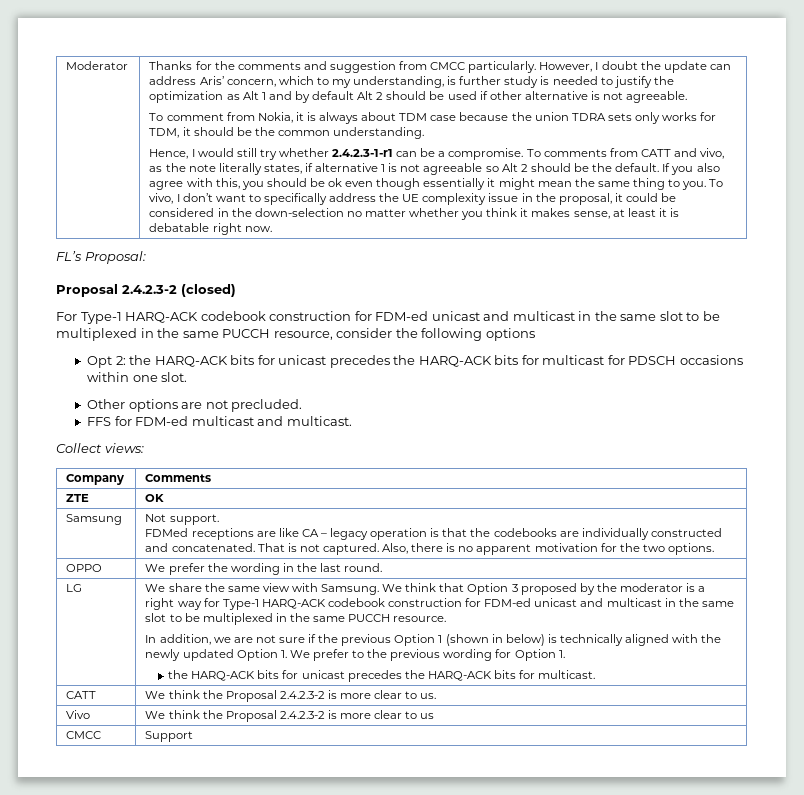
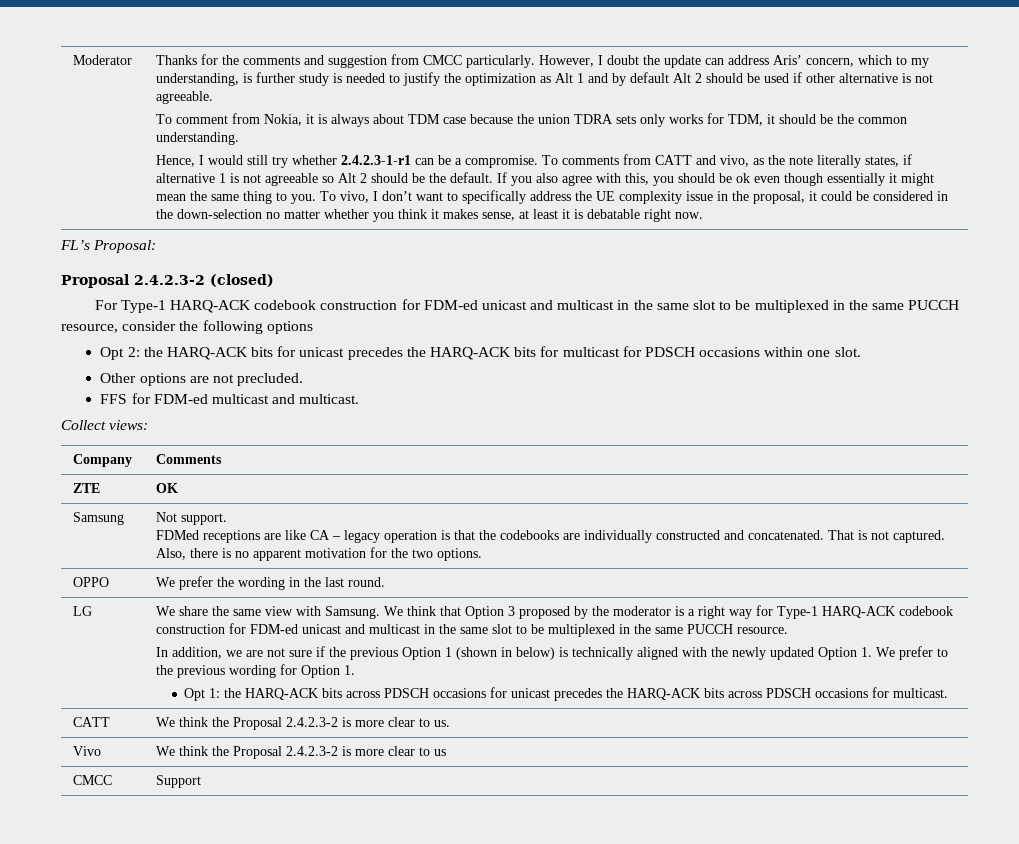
[168,670,516,682] the HARQ-ACK bits for unicast precedes the HARQ-ACK bits -> [184,687,869,701] Opt 1: the HARQ-ACK bits across PDSCH occasions for unicast precedes the HARQ-ACK bits across PDSCH occasions

